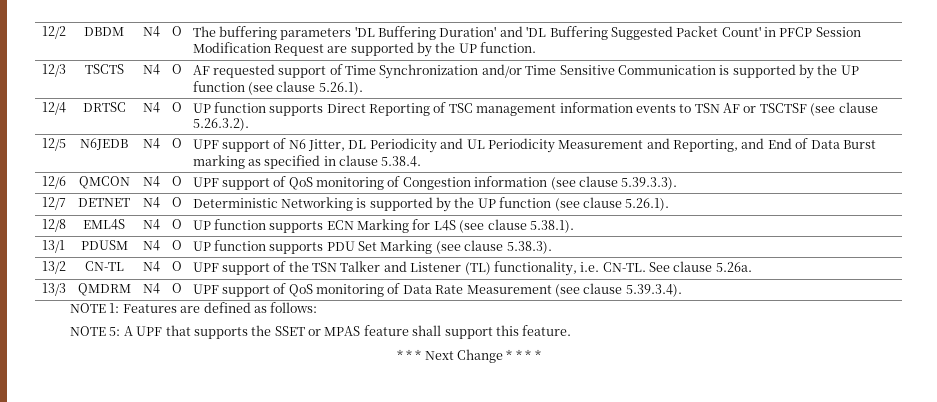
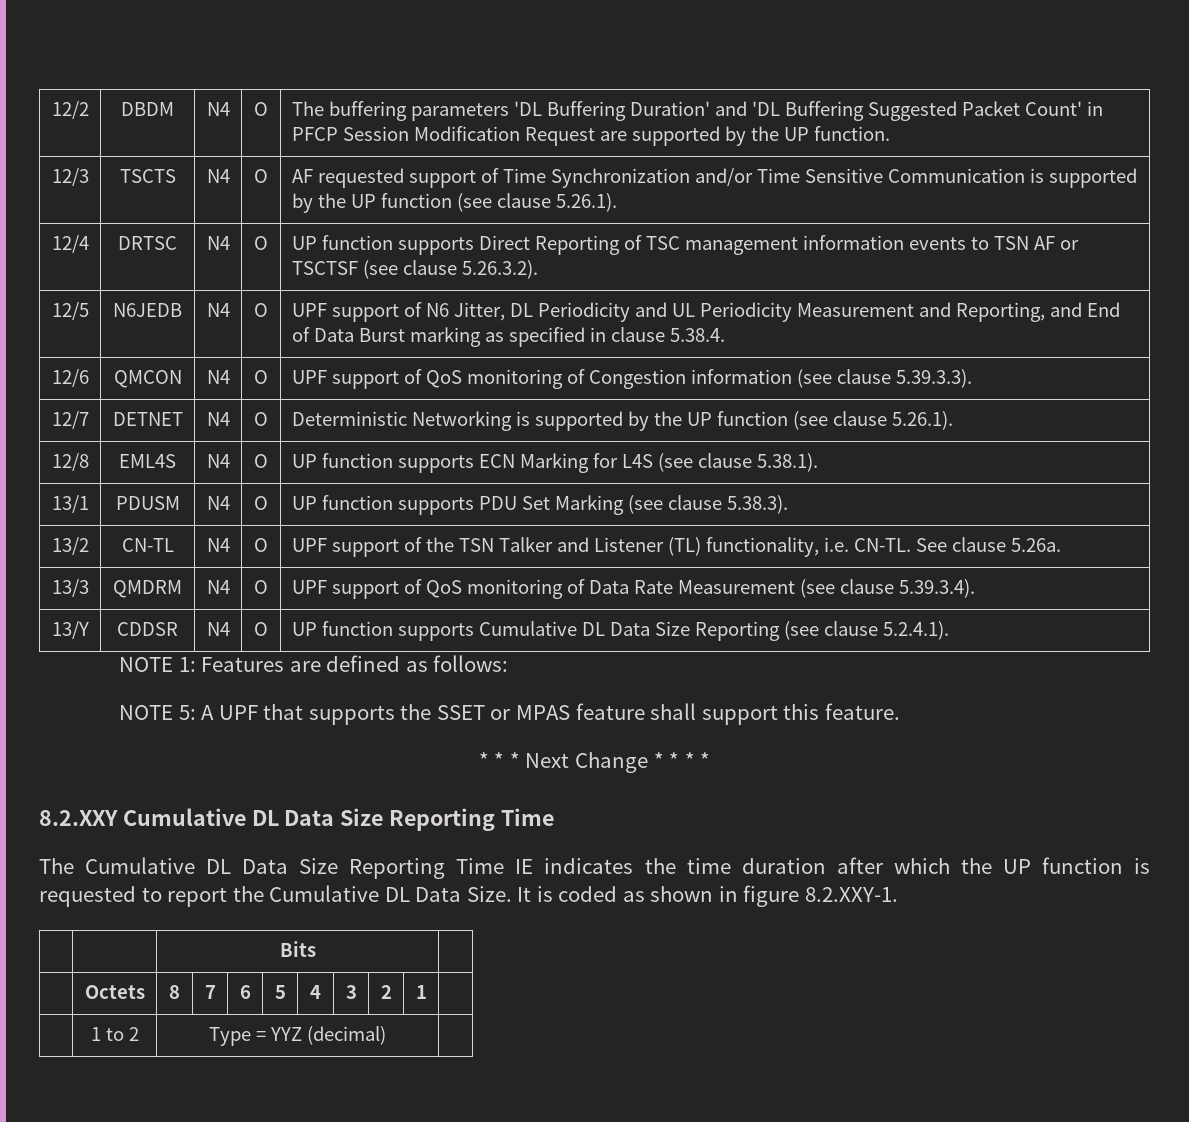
(682, 290) none -> [51,621,89,639] [117,622,178,636] [206,622,230,636] [254,622,268,636] [291,621,949,641] // 13/Y | CDDSR | N4 | O | UP function supports Cumulative DL Data Size Reporting (see clause 5.2.4.1).
(541, 354) none -> [39,808,554,831] [39,857,1151,879] [39,885,899,907] [279,941,316,957] [84,985,145,999] [169,985,180,999] [204,985,216,999] [239,985,251,999] [274,985,286,999] [310,985,321,999] [345,985,357,999] [380,985,392,999] [415,985,427,999] [90,1027,139,1041] [209,1026,386,1046] // 8.2.XXY Cumulative DL Data Size Reporting Time // The Cumulative DL Data Size Reporting Time IE indicates the time duration after which the UP function is requested to report the Cumulative DL Data Size. It is coded as shown in figure 8.2.XXY-1. // | | Bits | // | Octets | 8 | 7 | 6 | 5 | 4 | 3 | 2 | 1 | // | 1 to 2 | Type = YYZ (decimal) |

